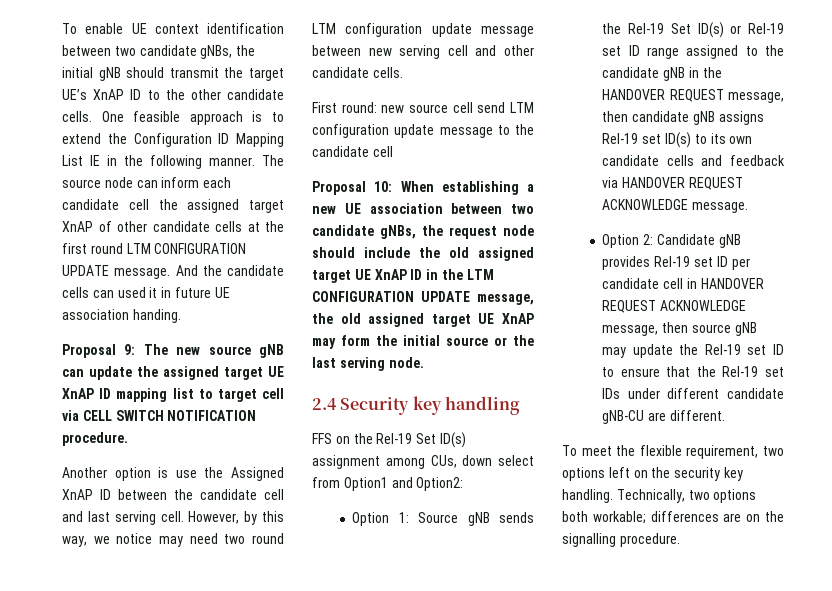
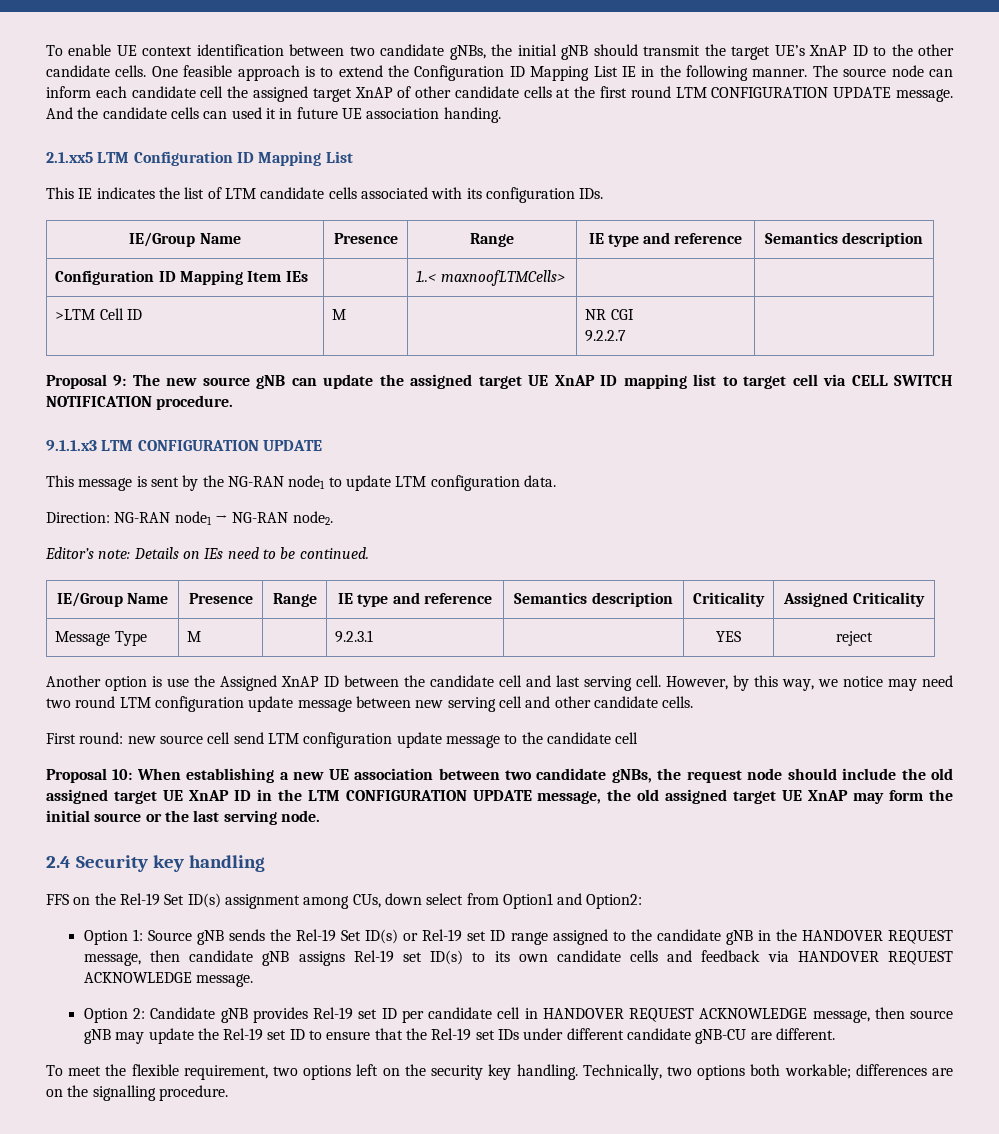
(181, 316) none -> [46,151,353,166] [46,187,604,203] [129,232,241,247] [333,233,398,244] [470,233,514,247] [588,232,743,247] [764,232,924,247] [55,270,308,285] [416,270,565,286] [55,308,143,320] [332,309,347,320] [585,309,634,320] [585,330,627,342] // 2.1.xx5 LTM Configuration ID Mapping List // This IE indicates the list of LTM candidate cells associated with its configuration IDs. // IE/Group Name | Presence | Range | IE type and reference | Semantics description // Configuration ID Mapping Item IEs | | 1..< maxnoofLTMCells> | | // >LTM Cell ID | M | | NR CGI // 9.2.2.7 |
(128, 439) none -> [46,440,322,451] [46,475,556,491] [46,511,333,525] [45,547,369,559] [56,592,169,607] [188,593,253,604] [272,593,317,607] [338,592,492,607] [514,592,673,607] [693,592,765,607] [783,592,925,607] [55,631,147,646] [187,631,202,642] [335,630,374,643] [716,631,741,642] [836,631,873,646] // 9.1.1.x3 LTM CONFIGURATION UPDATE // This message is sent by the NG-RAN node1 to update LTM configuration data. // Direction: NG-RAN node1 → NG-RAN node2. // Editor’s note: Details on IEs need to be continued. // IE/Group Name | Presence | Range | IE type and reference | Semantics description | Criticality | Assigned Criticality // Message Type | M | | 9.2.3.1 | | YES | reject

